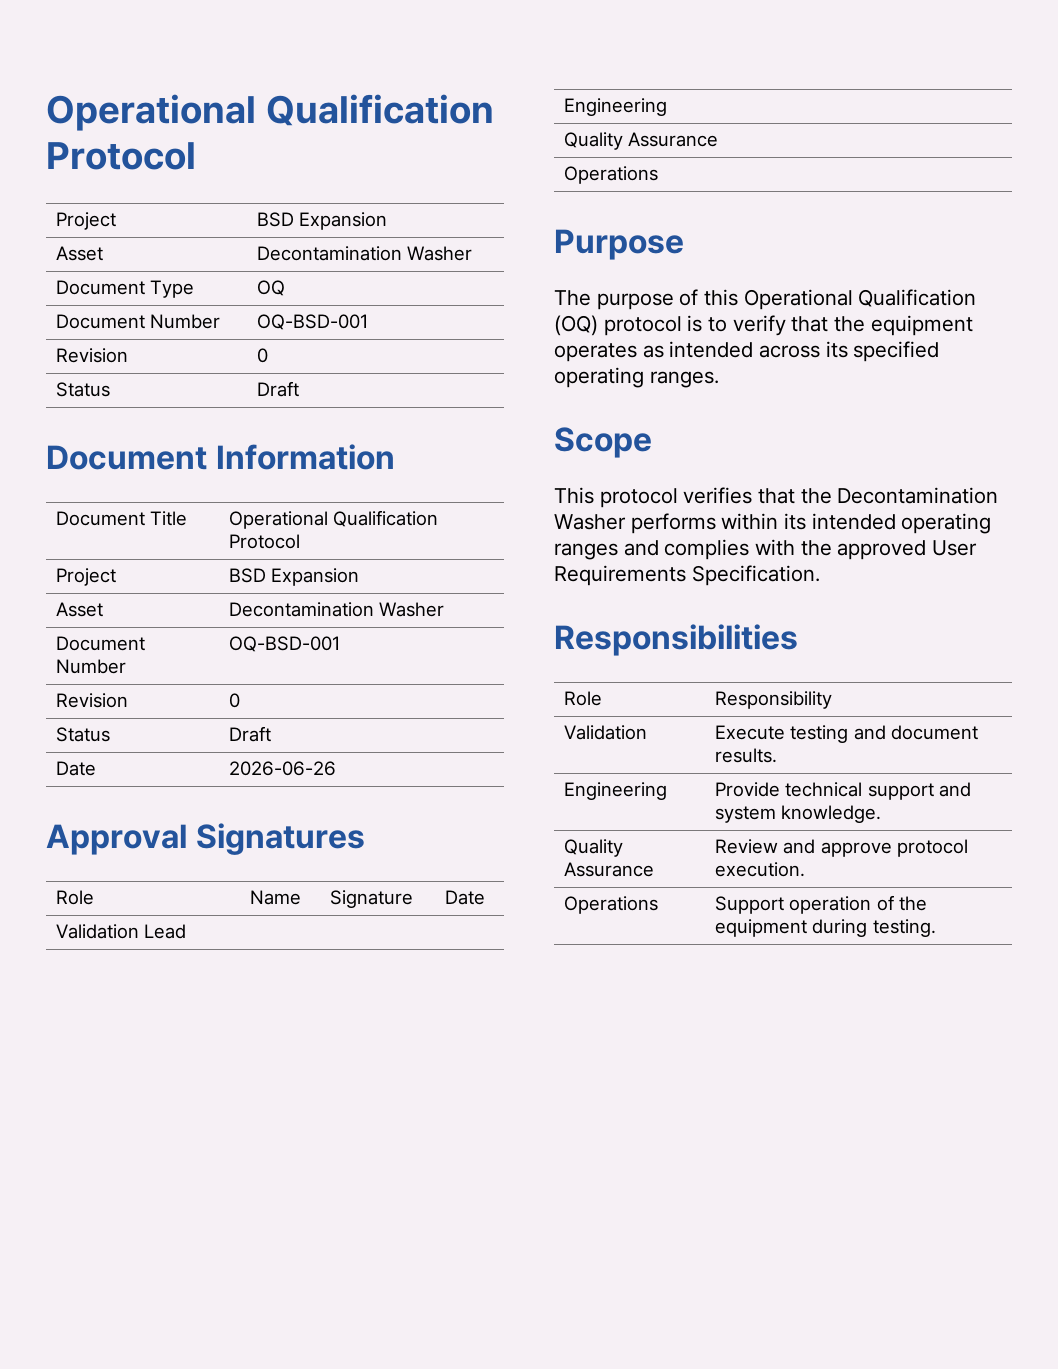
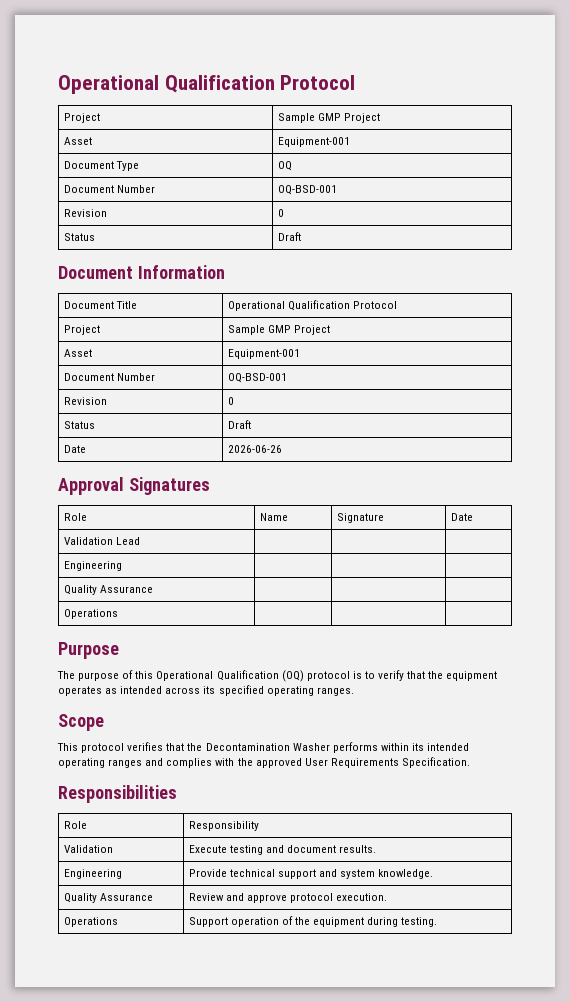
[46,94,495,131] [46,142,196,170] [56,212,117,230] [257,212,388,230] [56,246,104,261] [257,246,473,261] Operational Qualification Protocol // Project | BSD Expansion // Asset | Decontamination Washer -> [58,75,356,94] [63,113,100,123] [277,113,380,123] [63,137,92,145] [277,137,350,147] Operational Qualification Protocol // Project | Sample GMP Project // Asset | Equipment-001
[229,568,360,586] [56,602,104,617] [229,602,445,617] BSD Expansion // Asset | Decontamination Washer -> [227,325,330,335] [63,349,92,357] [227,349,300,359] Sample GMP Project // Asset | Equipment-001

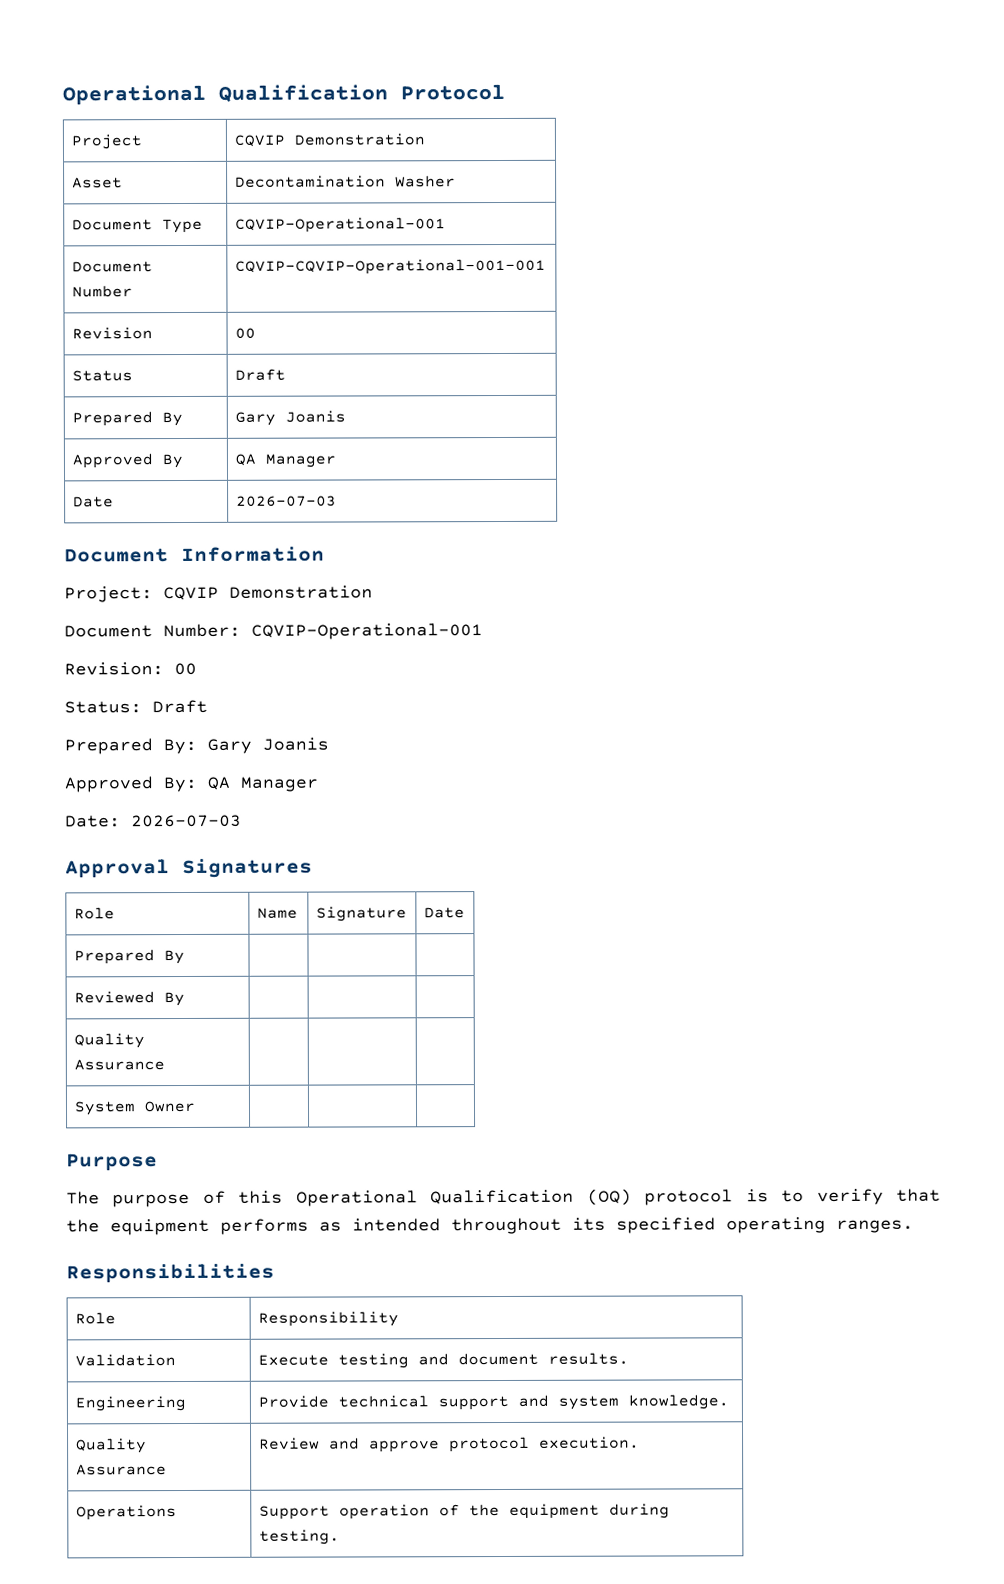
[58,75,356,94] [63,113,100,123] [277,113,380,123] [63,137,92,145] [277,137,350,147] Operational Qualification Protocol // Project | Sample GMP Project // Asset | Equipment-001 -> [62,83,505,106] [70,134,142,150] [233,133,425,147] [71,177,123,189] [234,175,456,188] Operational Qualification Protocol // Project | CQVIP Demonstration // Asset | Decontamination Washer
[277,161,292,171] [63,185,155,193] [277,185,337,195] [63,209,107,217] [277,209,284,217] [63,233,95,241] [277,232,301,241] [58,265,225,279] [63,301,137,309] [227,300,397,311] [63,325,100,335] [227,325,330,335] [63,349,92,357] [227,349,300,359] [63,373,155,381] [227,373,287,383] [63,397,107,405] [227,397,234,405] [63,421,95,429] [227,420,251,429] [63,445,86,453] [227,445,282,453] OQ // Document Number | OQ-BSD-001 // Revision | 0 // Status | Draft // Document Information // Document Title | Operational Qualification Protocol // Project | Sample GMP Project // Asset | Equipment-001 // Document Number | OQ-BSD-001 // Revision | 0 // Status | Draft // Date | 2026-06-26 -> [234,217,446,233] [71,261,153,273] [71,285,133,298] [234,258,546,275] [71,327,153,340] [234,327,256,339] [71,370,133,382] [234,368,286,381] [71,411,183,427] [234,410,346,426] [71,453,183,469] [234,453,336,468] [72,496,114,508] [235,495,337,507] [64,546,325,563] [64,585,373,603] [64,623,483,640] [64,662,197,676] [64,699,208,714] [64,737,329,755] [64,776,318,793] [65,814,242,828] CQVIP-Operational-001 // Document Number | CQVIP-CQVIP-Operational-001-001 // Revision | 00 // Status | Draft // Prepared By | Gary Joanis // Approved By | QA Manager // Date | 2026-07-03 // Document Information // Project: CQVIP Demonstration // Document Number: CQVIP-Operational-001 // Revision: 00 // Status: Draft // Prepared By: Gary Joanis // Approved By: QA Manager // Date: 2026-07-03
[63,537,140,545] [63,561,122,571] Validation Lead | | | // Engineering -> [73,949,185,965] [73,991,185,1007] Prepared By | | | // Reviewed By
[63,609,118,619] Operations -> [73,1100,196,1116] System Owner
[58,686,102,696] operates -> [220,1218,309,1235] performs
[165,687,201,694] across -> [451,1217,562,1235] throughout
[58,714,104,731] [57,742,470,753] [58,757,470,768] // Scope // This protocol verifies that the Decontamination Washer performs within its intended operating ranges and complies with the approved User Requirements Specification. -> (914, 1226) none

